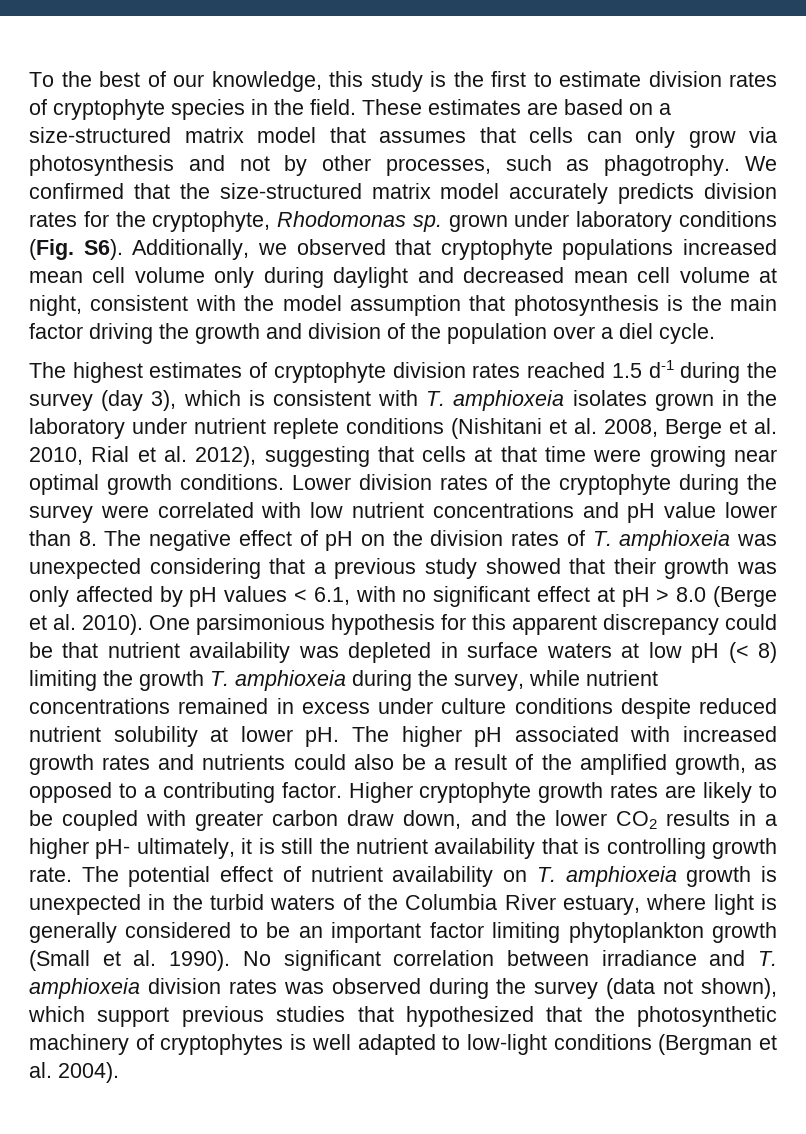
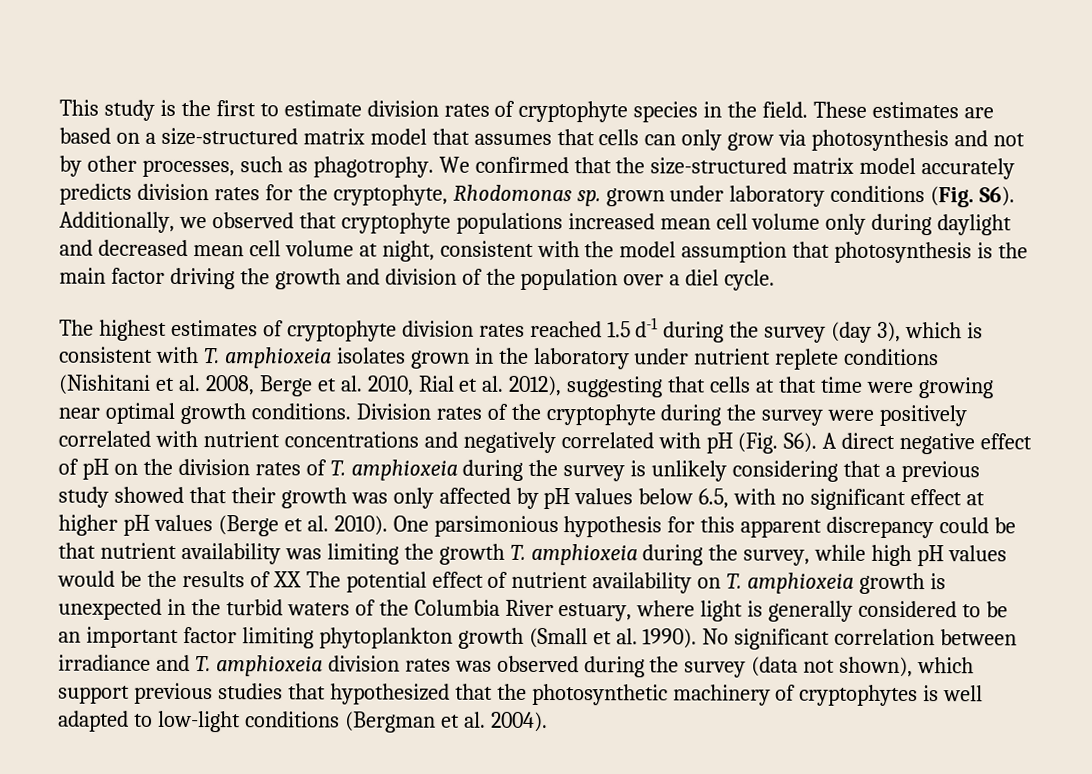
[29,71,363,92] To the best of our knowledge, this -> [59,99,99,116] This
[291,474,432,490] Lower division -> [355,403,431,420] Division
[157,502,344,518] correlated with low -> [879,404,968,427] [58,430,198,448] positively correlated with
[627,502,777,523] [29,530,142,546] pH value lower than 8. The -> [462,431,896,454] negatively correlated with pH (Fig. S6). A direct
[736,534,777,546] [29,558,141,579] was unexpected -> [462,459,728,482] during the survey is unlikely
[294,587,350,605] < 6.1, -> [638,488,730,509] below 6.5,
[621,587,707,607] pH > 8.0 -> [58,514,213,536] higher pH values
[348,642,777,663] depleted in surface waters at low pH (< 8) -> (322, 554) none
[586,670,658,686] [29,698,777,719] [29,726,778,747] [29,754,777,775] [29,782,777,803] [29,810,778,831] [29,838,777,859] [29,867,72,882] nutrient concentrations remained in excess under culture conditions despite reduced nutrient solubility at lower pH. The higher pH associated with increased growth rates and nutrients could also be a result of the amplified growth, as opposed to a contributing factor. Higher cryptophyte growth rates are likely to be coupled with greater carbon draw down, and the lower CO2 results in a higher pH- ultimately, it is still the nutrient availability that is controlling growth rate. -> [871,544,1008,567] [57,570,302,588] high pH values would be the results of XX

